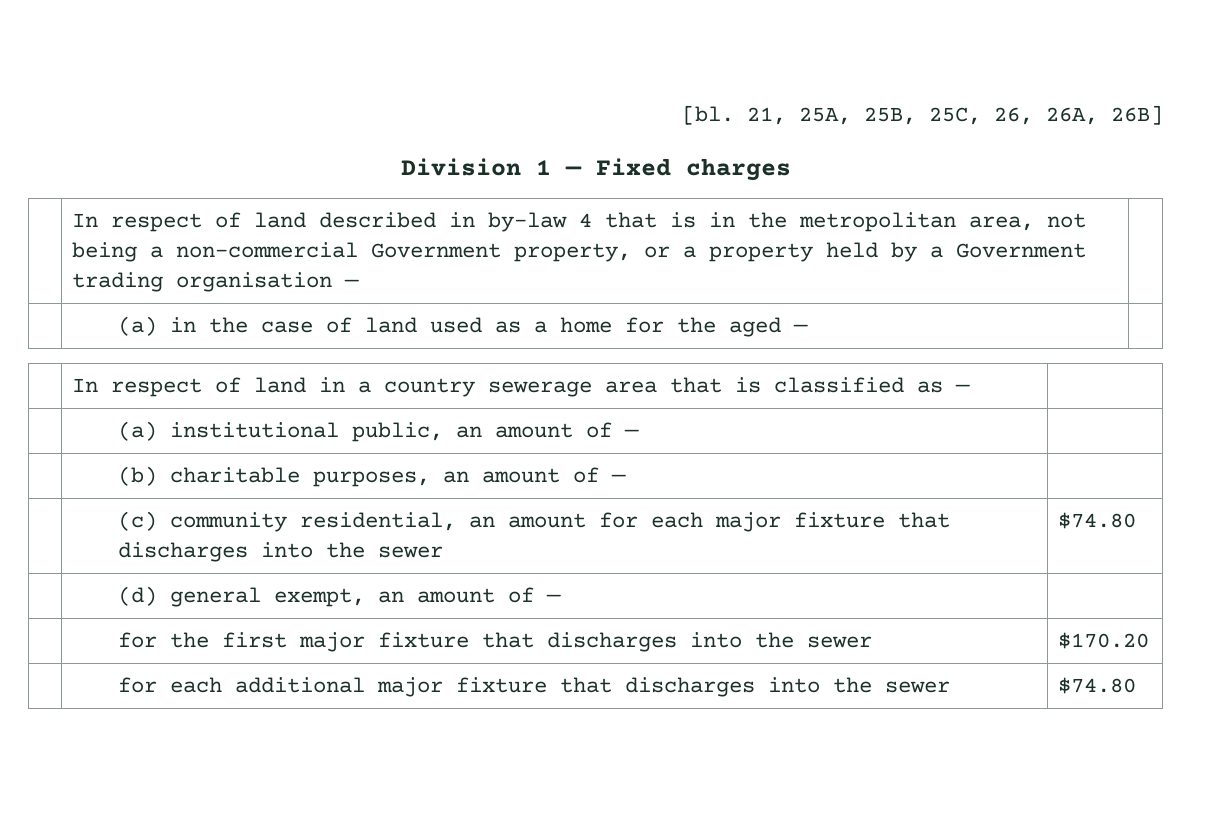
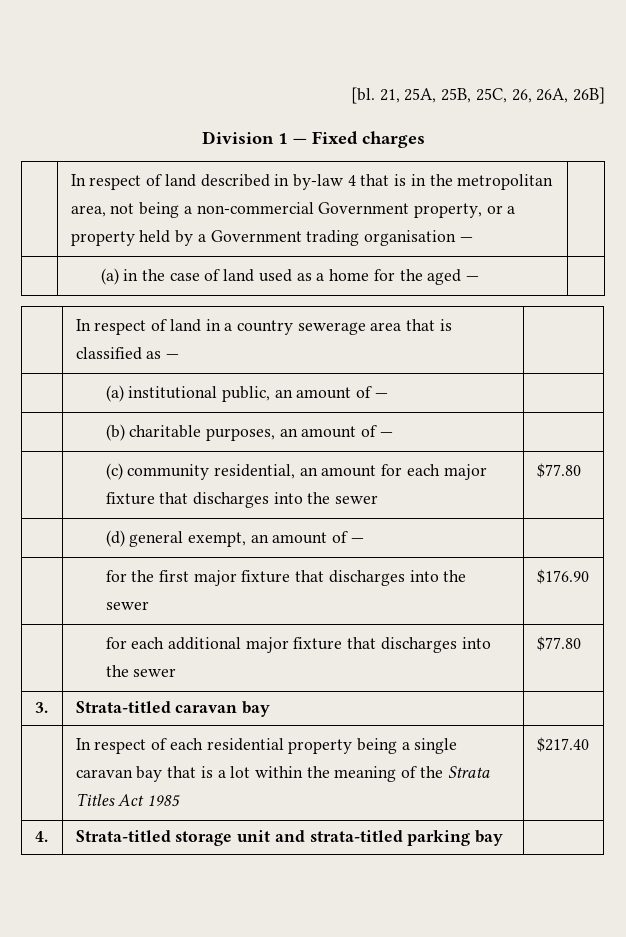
[1058,512,1137,529] $74.80 -> [536,463,581,478] $77.80
[1058,632,1150,649] $170.20 -> [536,569,589,584] $176.90
[1058,677,1137,694] $74.80 -> [536,636,581,651] [34,702,48,713] [75,701,271,717] [75,738,458,754] [75,766,490,782] [75,793,181,807] [536,737,589,752] [34,831,48,842] [75,830,504,846] $77.80 // 3. | Strata-titled caravan bay | // | In respect of each residential property being a single caravan bay that is a lot within the meaning of the Strata Titles Act 1985 | $217.40 // 4. | Strata-titled storage unit and strata-titled parking bay |

